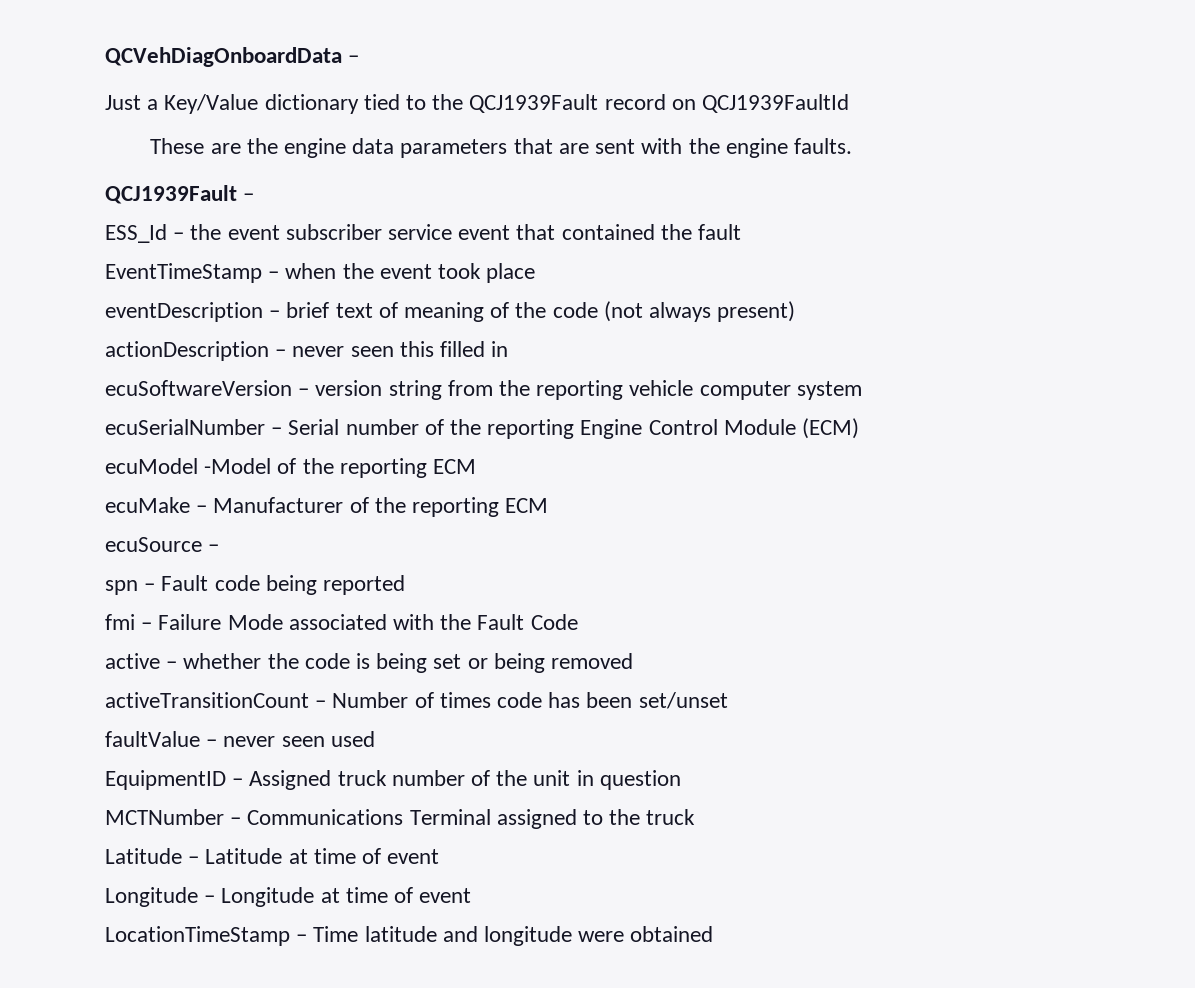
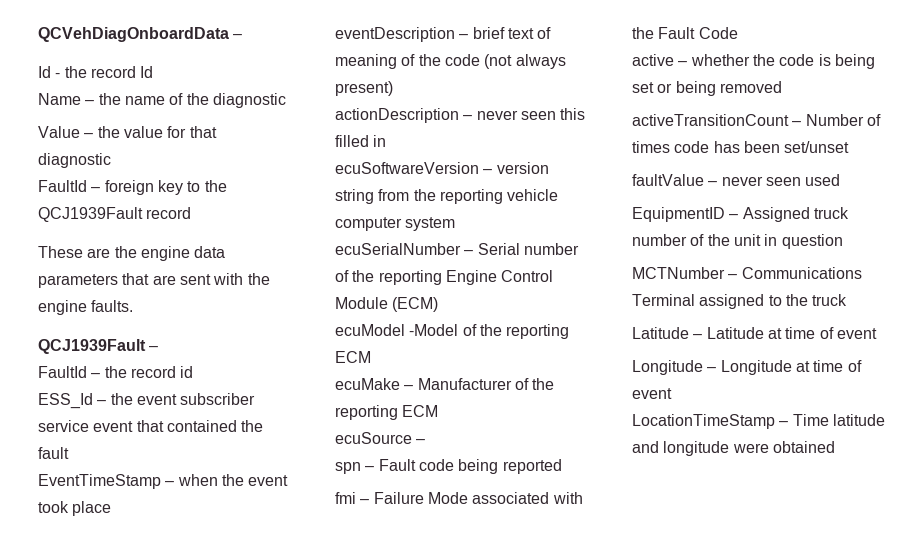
[105,94,400,114] Just a Key/Value dictionary tied -> [38,66,154,78] [38,93,286,108] [38,126,217,138] [38,153,111,168] [38,180,183,195] Id - the record Id // Name – the name of the diagnostic // Value – the value for that diagnostic // FaultId – foreign key
[671,94,850,113] on QCJ1939FaultId -> (192, 213) none
(255, 197) none -> [38,366,194,378] // FaultId – the record id

